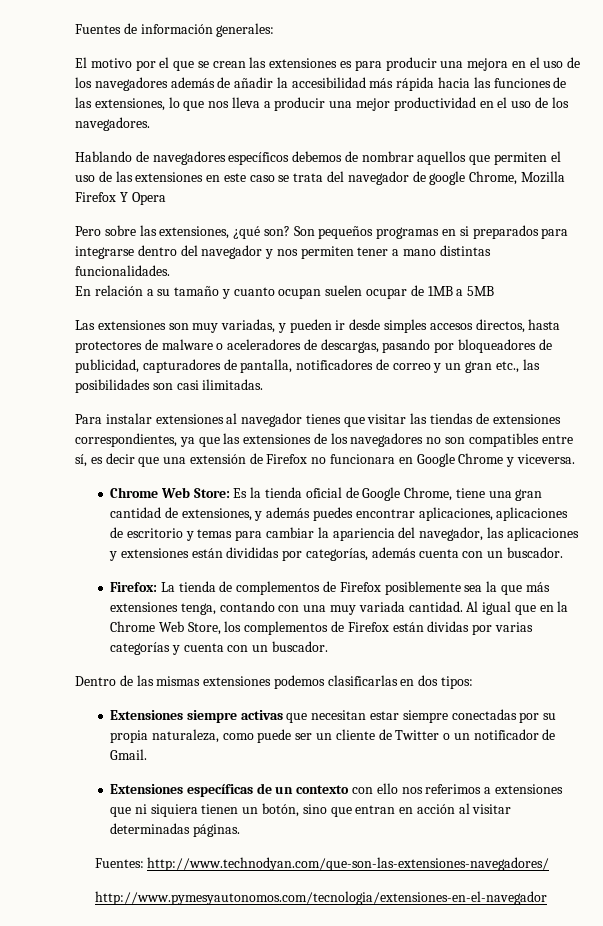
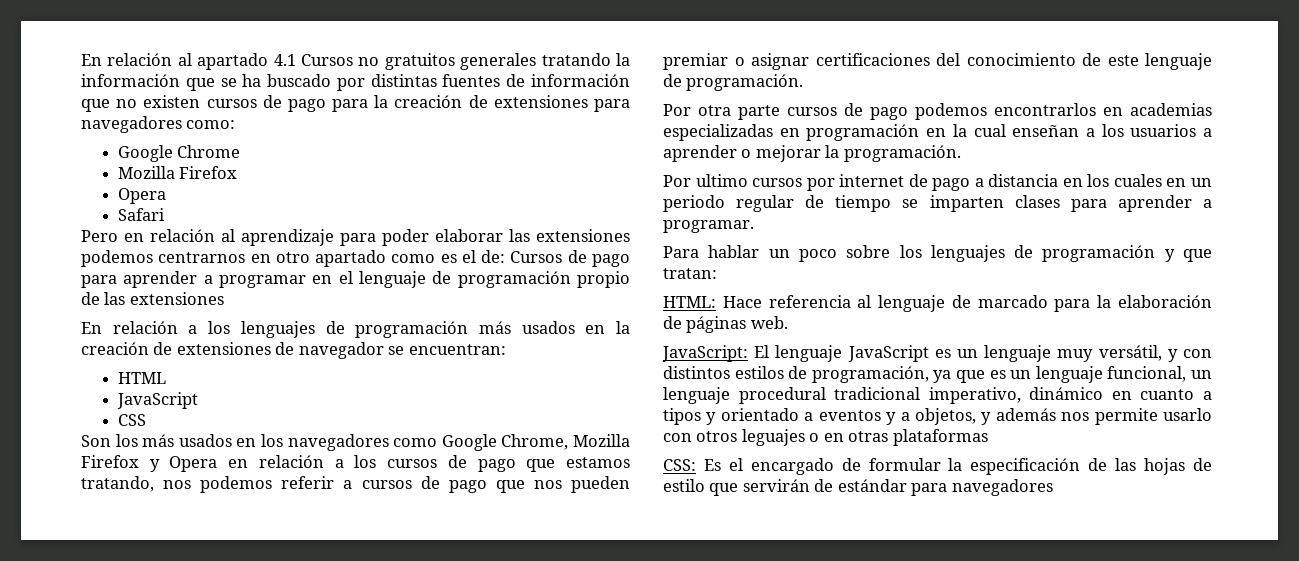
[75,23,275,37] [75,57,581,71] [75,77,567,91] [75,97,569,111] [75,117,150,131] [75,151,561,165] [75,171,565,185] [75,192,166,205] [75,225,569,239] [75,245,491,259] [75,265,170,276] [75,285,495,299] [75,319,561,333] [75,339,552,353] [75,359,540,373] [75,379,264,393] [75,413,561,427] [75,433,573,447] [75,453,575,467] [110,487,543,501] [110,507,569,521] [110,527,579,541] [109,547,563,561] [110,581,550,595] [110,601,569,615] [110,621,533,635] [110,641,329,655] [75,675,474,689] [110,709,557,723] [110,729,556,743] [110,749,148,760] [110,783,563,797] [110,803,512,817] [110,823,240,837] [94,857,550,871] [94,891,547,905] Fuentes de información generales: // El motivo por el que se crean las extensiones es para producir una mejora en el uso de los navegadores además de añadir la accesibilidad más rápida hacia las funciones de las extensiones, lo que nos lleva a producir una mejor productividad en el uso de los navegadores. // Hablando de navegadores específicos debemos de nombrar aquellos que permiten el uso de las extensiones en este caso se trata del navegador de google Chrome, Mozilla Firefox Y Opera // Pero sobre las extensiones, ¿qué son? Son pequeños programas en si preparados para integrarse dentro del navegador y nos permiten tener a mano distintas funcionalidades. // En relación a su tamaño y cuanto ocupan suelen ocupar de 1MB a 5MB // Las extensiones son muy variadas, y pueden ir desde simples accesos directos, hasta protectores de malware o aceleradores de descargas, pasando por bloqueadores de publicidad, capturadores de pantalla, notificadores de correo y un gran etc., las posibilidades son casi ilimitadas. // Para instalar extensiones al navegador tienes que visitar las tiendas de extensiones correspondientes, ya que las extensiones de los navegadores no son compatibles entre sí, es decir que una extensión de Firefox no funcionara en Google Chrome y viceversa. // Chrome Web Store: Es la tienda oficial de Google Chrome, tiene una gran cantidad de extensiones, y además puedes encontrar aplicaciones, aplicaciones de escritorio y temas para cambiar la apariencia del navegador, las aplicaciones y extensiones están divididas por categorías, además cuenta con un buscador. // Firefox: La tienda de complementos de Firefox posiblemente sea la que más extensiones tenga, contando con una muy variada cantidad. Al igual que en la Chrome Web Store, los complementos de Firefox están dividas por varias categorías y cuenta con un buscador. // Dentro de las mismas extensiones podemos clasificarlas en dos tipos: // Extensiones siempre activas que necesitan estar siempre conectadas por su propia naturaleza, como puede ser un cliente de Twitter o un notificador de Gmail. // Extensiones específicas de un contexto con ello nos referimos a extensiones que ni siquiera tienen un botón, sino que entran en acción al visitar determinadas páginas. // Fuentes: http://www.technodyan.com/que-son-las-extensiones-navegadores/ // http://www.pymesyautonomos.com/tecnologia/extensiones-en-el-navegador -> [81,53,630,70] [81,74,630,91] [81,95,630,112] [81,116,236,133] [117,145,240,162] [117,166,237,179] [117,188,166,204] [117,208,165,221] [81,229,630,246] [81,250,630,267] [81,271,630,288] [81,292,224,305] [81,321,630,338] [81,342,506,359] [117,372,166,384] [116,392,198,409] [117,414,146,426] [81,434,631,451] [81,455,631,472] [81,476,631,493] [663,53,1212,70] [663,74,804,91] [663,103,1212,120] [663,124,1212,141] [663,145,961,162] [663,174,1212,191] [663,195,1212,212] [663,220,754,233] [663,245,1212,262] [663,268,717,279] [663,295,1212,312] [663,316,788,333] [662,345,1212,362] [663,366,1212,383] [663,387,1212,404] [663,408,1212,425] [663,429,988,446] [663,458,1212,475] [663,479,1053,496] En relación al apartado 4.1 Cursos no gratuitos generales tratando la información que se ha buscado por distintas fuentes de información que no existen cursos de pago para la creación de extensiones para navegadores como: // Google Chrome // Mozilla Firefox // Opera // Safari // Pero en relación al aprendizaje para poder elaborar las extensiones podemos centrarnos en otro apartado como es el de: Cursos de pago para aprender a programar en el lenguaje de programación propio de las extensiones // En relación a los lenguajes de programación más usados en la creación de extensiones de navegador se encuentran: // HTML // JavaScript // CSS // Son los más usados en los navegadores como Google Chrome, Mozilla Firefox y Opera en relación a los cursos de pago que estamos tratando, nos podemos referir a cursos de pago que nos pueden premiar o asignar certificaciones del conocimiento de este lenguaje de programación. // Por otra parte cursos de pago podemos encontrarlos en academias especializadas en programación en la cual enseñan a los usuarios a aprender o mejorar la programación. // Por ultimo cursos por internet de pago a distancia en los cuales en un periodo regular de tiempo se imparten clases para aprender a programar. // Para hablar un poco sobre los lenguajes de programación y que tratan: // HTML: Hace referencia al lenguaje de marcado para la elaboración de páginas web. // JavaScript: El lenguaje JavaScript es un lenguaje muy versátil, y con distintos estilos de programación, ya que es un lenguaje funcional, un lenguaje procedural tradicional imperativo, dinámico en cuanto a tipos y orientado a eventos y a objetos, y además nos permite usarlo con otros leguajes o en otras plataformas // CSS: Es el encargado de formular la especificación de las hojas de estilo que servirán de estándar para navegadores

